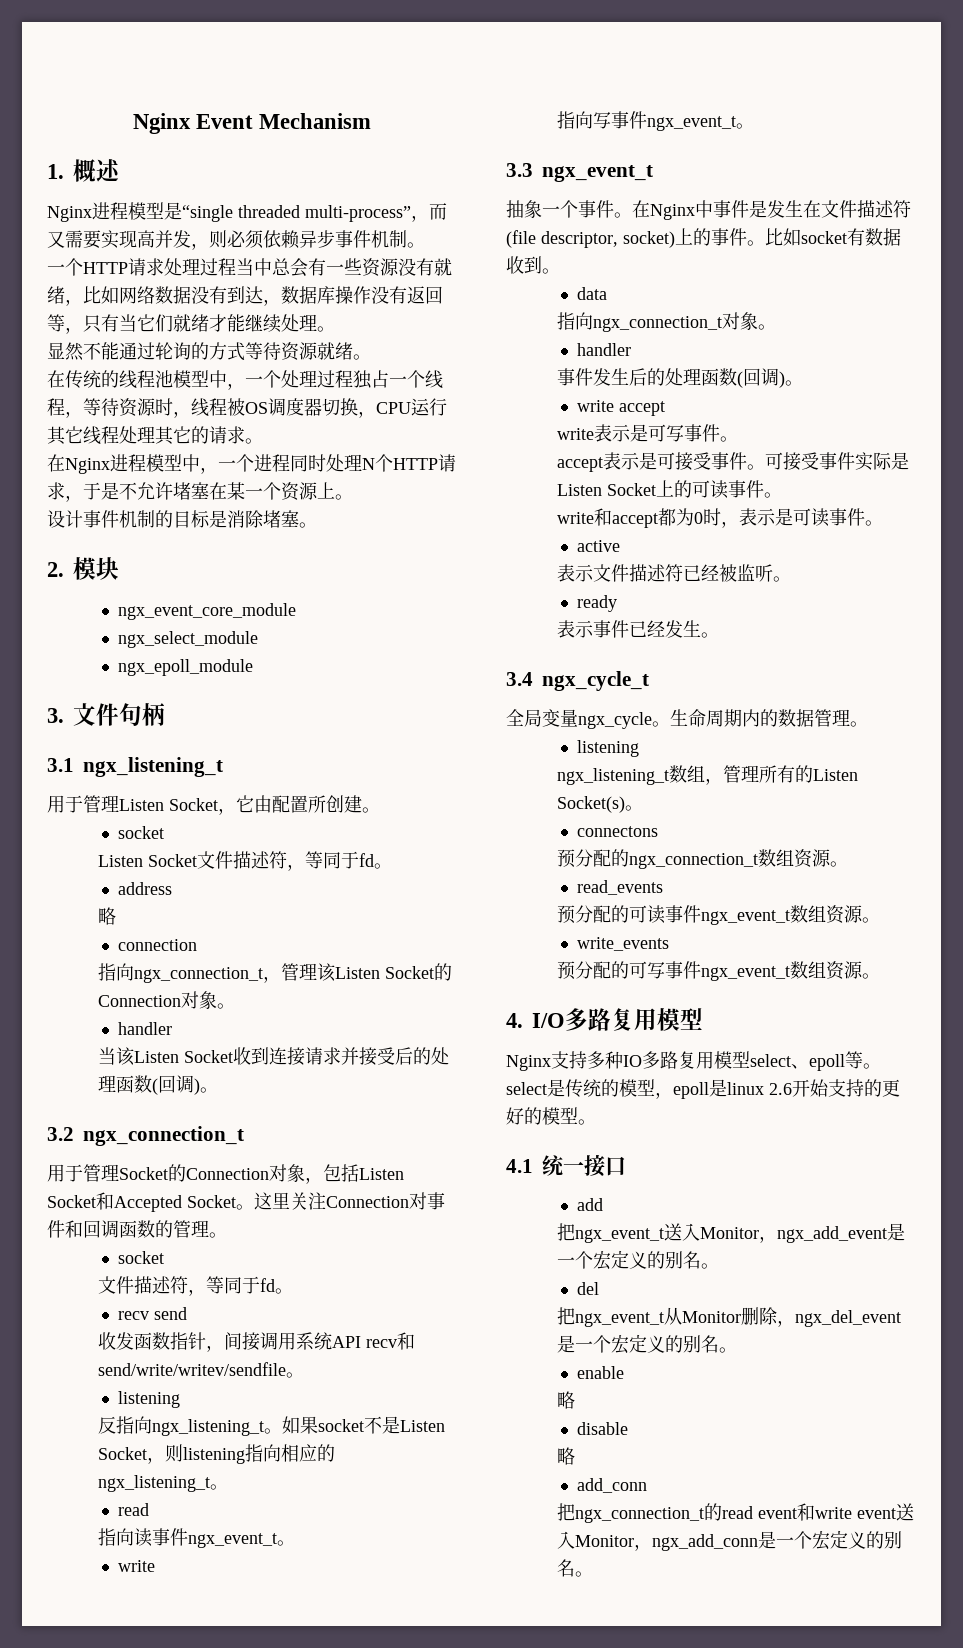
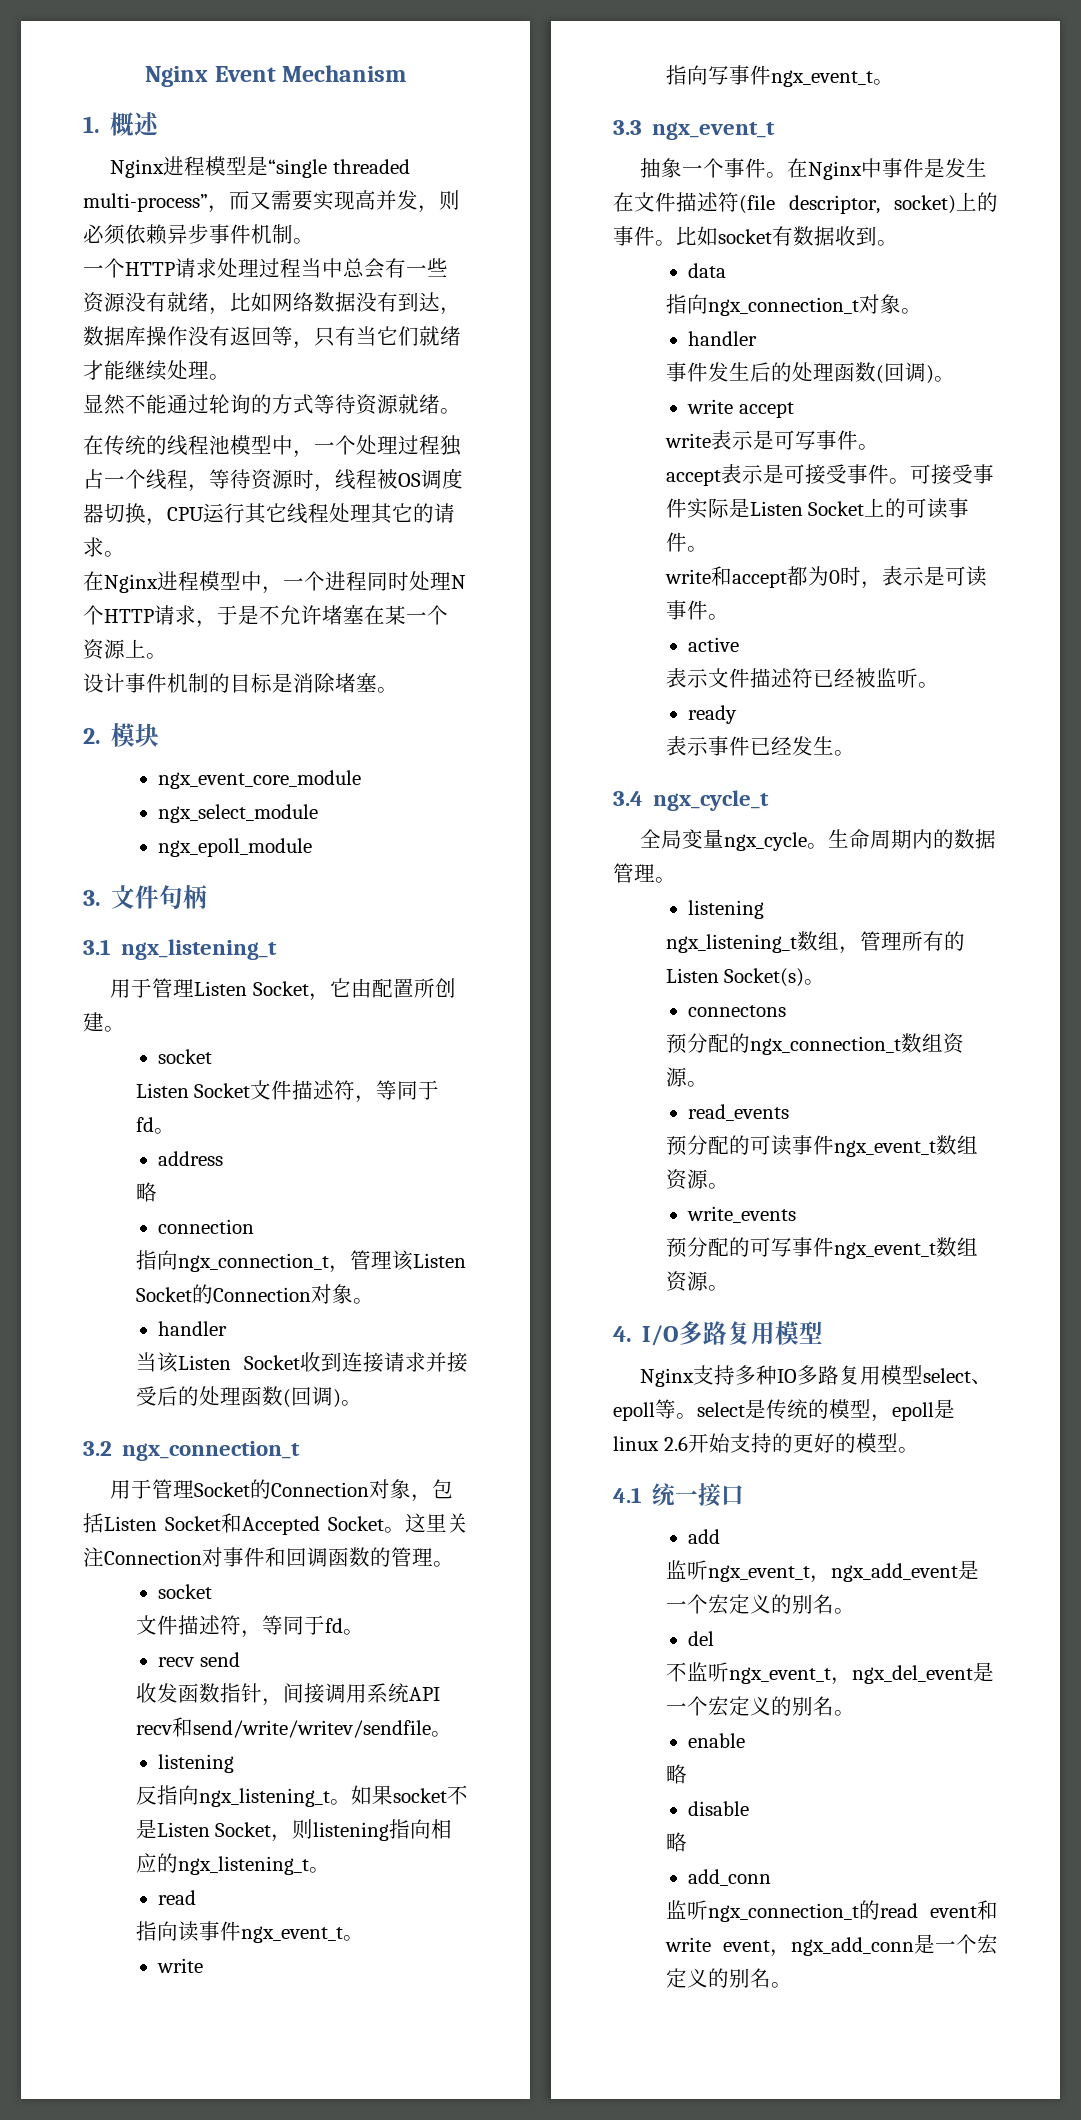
[557,1223,760,1243] 把ngx_event_t送入Monitor -> [665,1560,810,1582] 监听ngx_event_t
[557,1307,779,1327] 把ngx_event_t从Monitor删除 -> [665,1662,831,1684] 不监听ngx_event_t
[557,1503,576,1521] 把 -> [665,1900,708,1920] 监听
[896,1503,915,1521] [557,1531,635,1549] 送入Monitor -> (770, 1946) none

